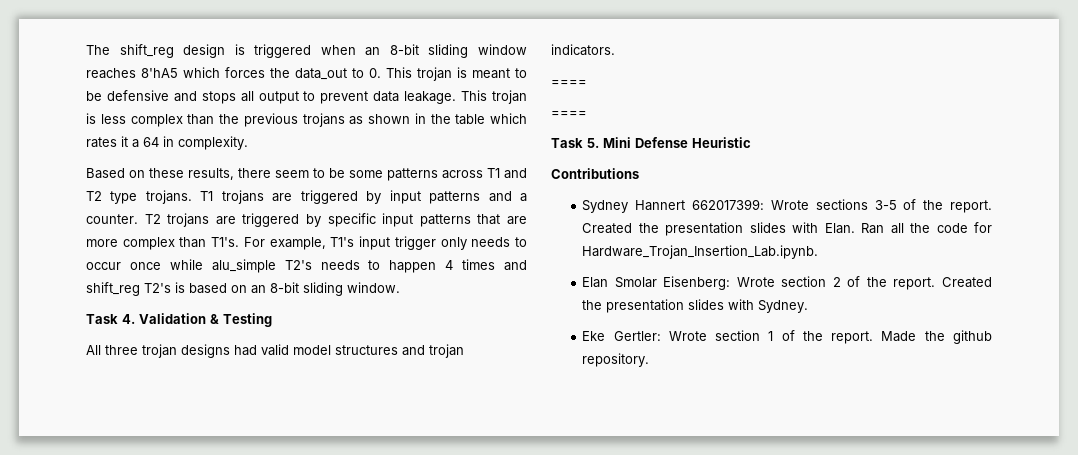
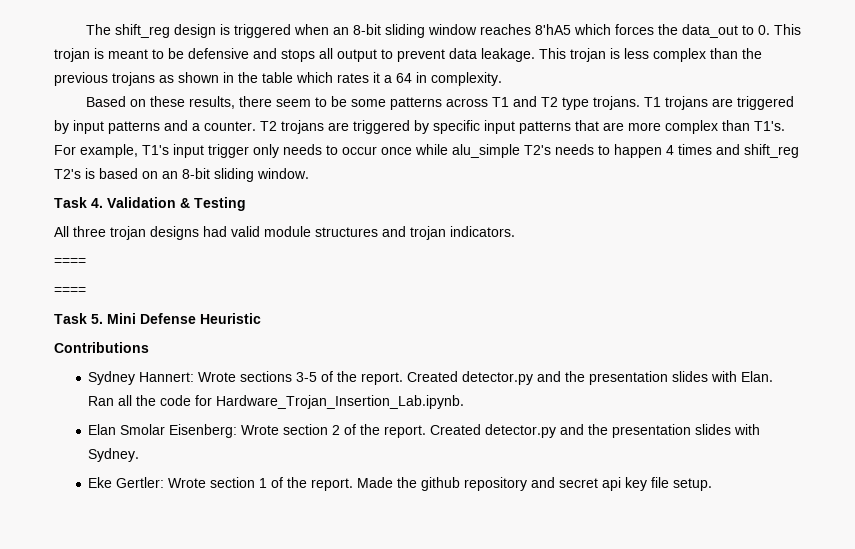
[293,345,331,355] model -> [264,226,311,237] module
[635,199,765,211] Hannert 662017399: -> [139,372,195,382] Hannert:
(633, 228) none -> [462,371,562,385] detector.py and
(992, 282) none -> [485,424,585,438] detector.py and
[582,353,650,367] repository. -> [464,477,713,491] repository and secret api key file setup.

